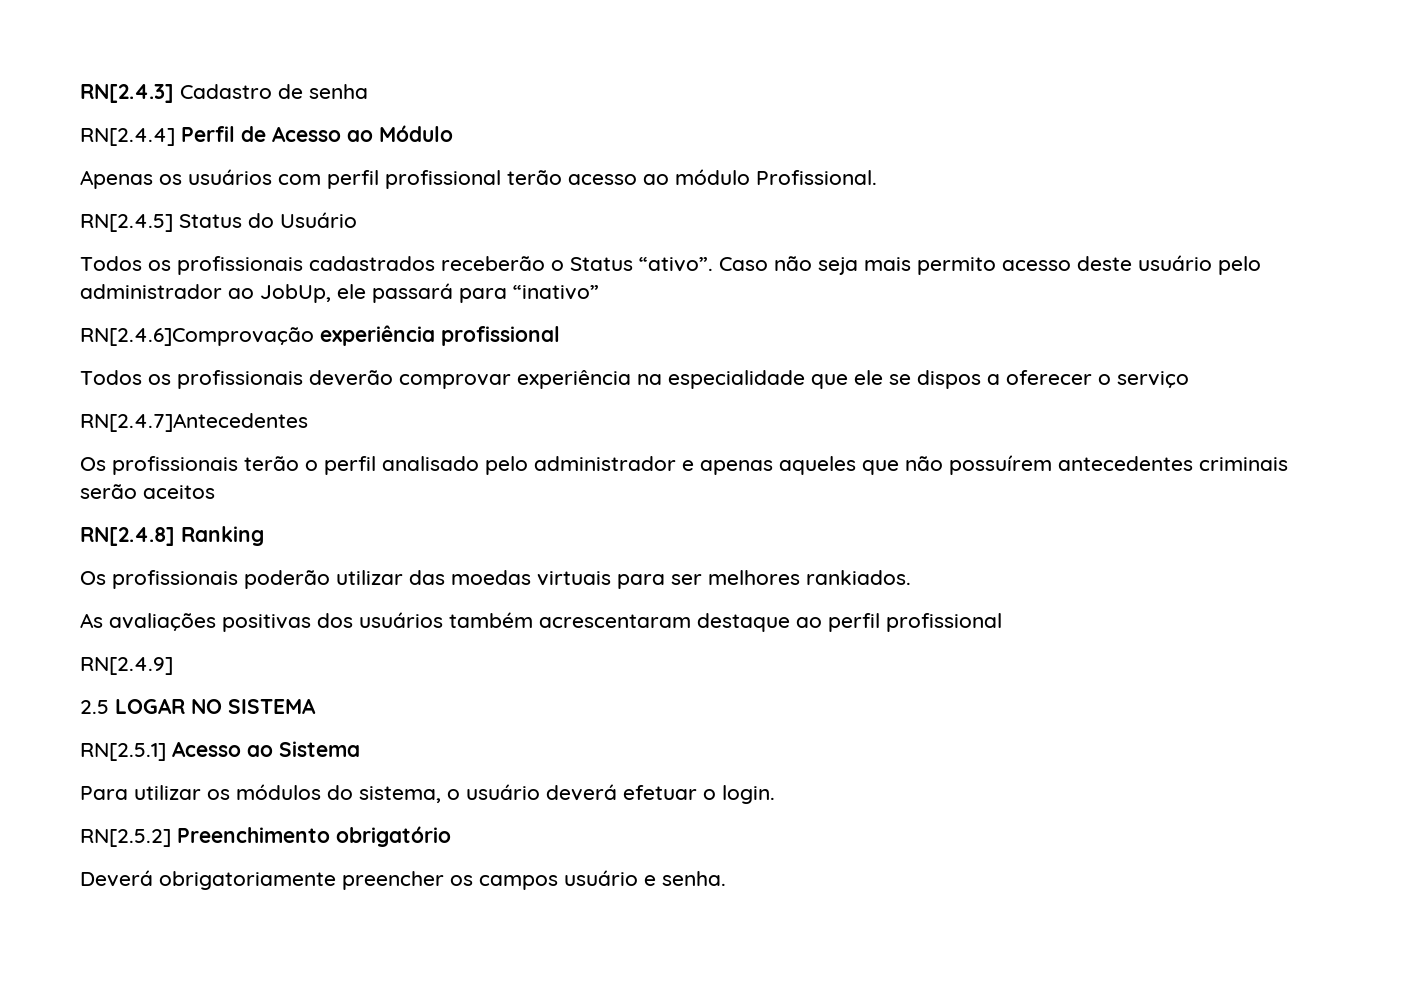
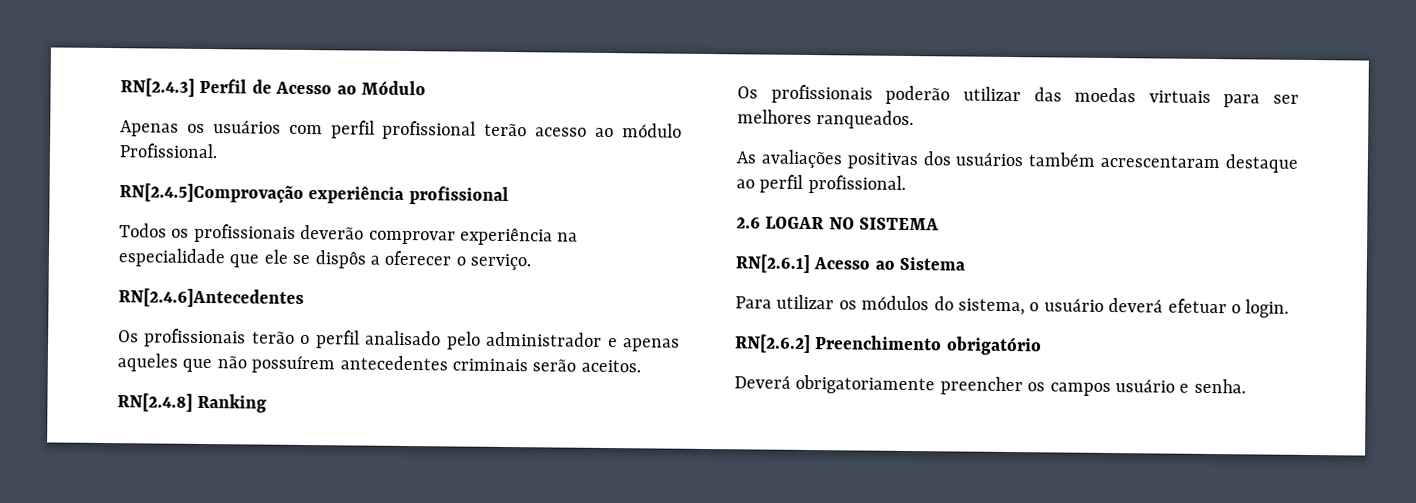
[180,84,368,99] [80,128,175,146] Cadastro de senha // RN[2.4.4] -> (195, 87) none
[80,212,357,232] [80,255,1261,275] [80,283,599,303] [80,327,314,346] RN[2.4.5] Status do Usuário // Todos os profissionais cadastrados receberão o Status “ativo”. Caso não seja mais permito acesso deste usuário pelo administrador ao JobUp, ele passará para “inativo” // RN[2.4.6]Comprovação -> [119,183,304,203] RN[2.4.5]Comprovação
[917,370,981,389] dispos -> [314,250,366,269] dispôs
[1117,371,1189,388] [80,413,308,432] serviço // RN[2.4.7]Antecedentes -> [470,253,532,271] [118,288,304,308] serviço. // RN[2.4.6]Antecedentes
[143,485,215,499] aceitos -> [580,359,641,373] aceitos.
[806,570,911,585] rankiados. -> [816,110,915,130] ranqueados.
[886,613,1002,632] [80,657,173,675] [80,700,109,714] profissional // RN[2.4.9] // 2.5 -> [807,174,906,194] [736,217,761,229] profissional. // 2.6
[80,743,166,761] RN[2.5.1] -> [735,254,810,274] RN[2.6.1]
[80,829,171,847] RN[2.5.2] -> [734,334,811,354] RN[2.6.2]

